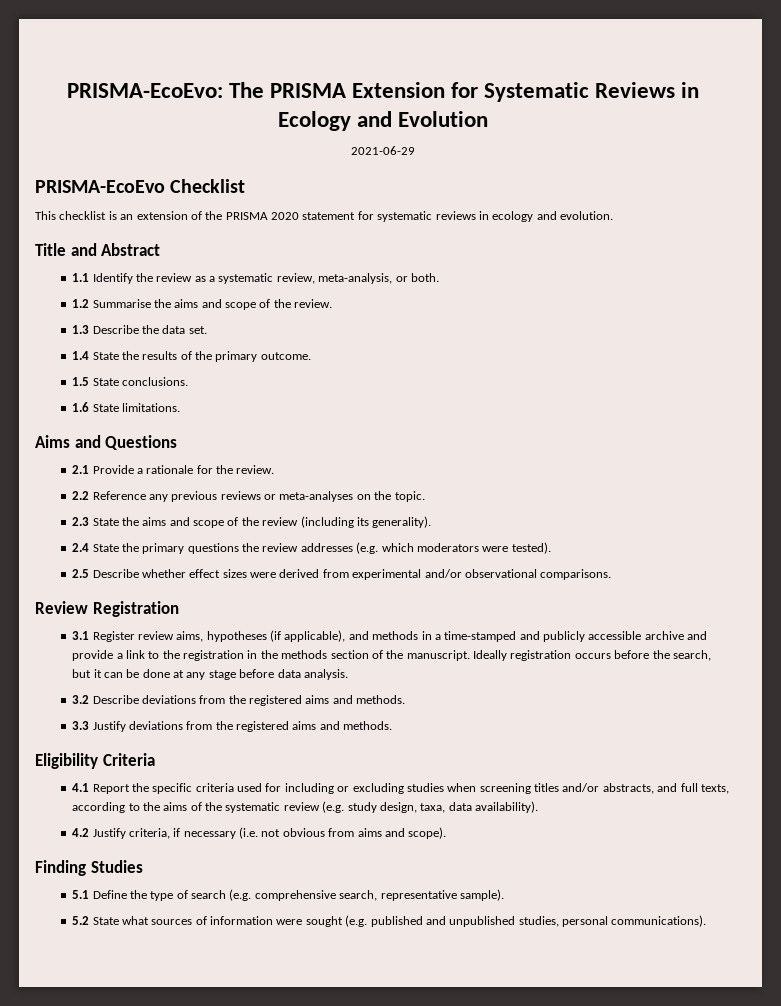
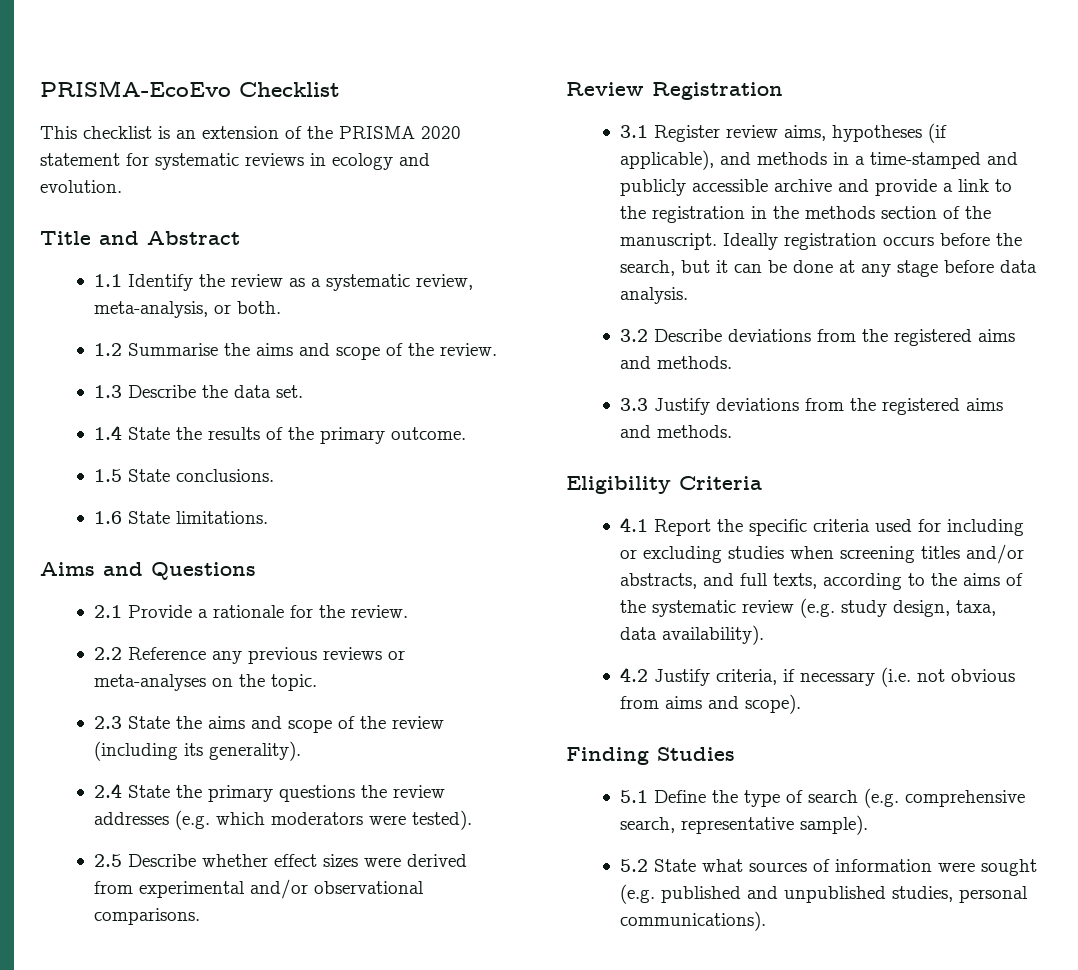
[66,82,700,102] [277,111,489,131] [351,146,415,155] PRISMA-EcoEvo: The PRISMA Extension for Systematic Reviews in Ecology and Evolution // 2021-06-29 // -> (40, 88) none

